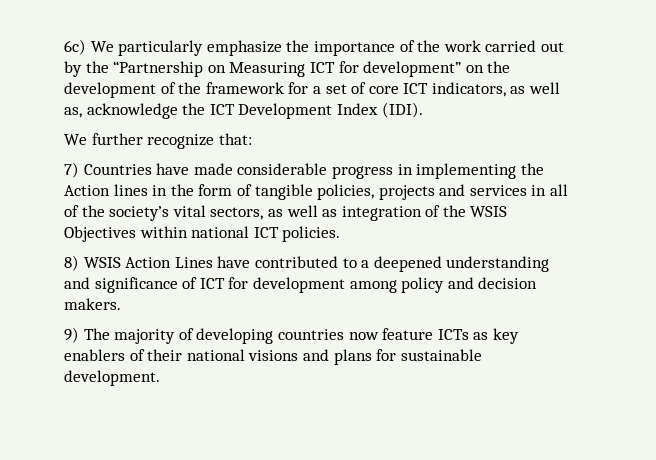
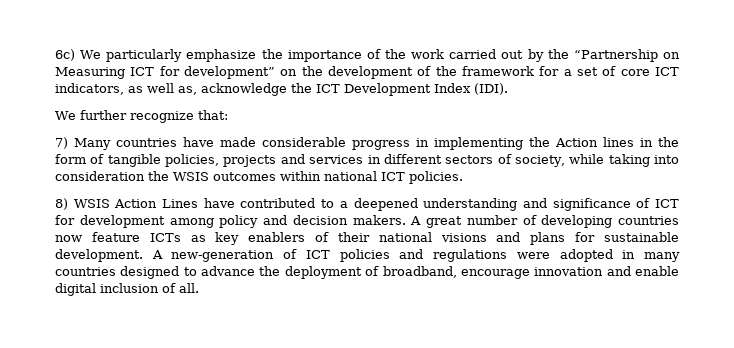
[83,164,152,175] Countries -> [74,138,177,150] Many countries
[550,184,569,196] [64,205,441,221] all of the society’s vital sectors, as well as integration of -> [383,154,680,167] [55,171,145,181] different sectors of society, while taking into consideration
[64,226,136,242] Objectives -> [213,172,276,181] outcomes
[64,327,176,344] // 9) The majority -> [410,215,518,228] A great number
(160, 378) none -> [151,249,681,262] [55,266,680,279] [55,283,199,296] A new-generation of ICT policies and regulations were adopted in many countries designed to advance the deployment of broadband, encourage innovation and enable digital inclusion of all.

